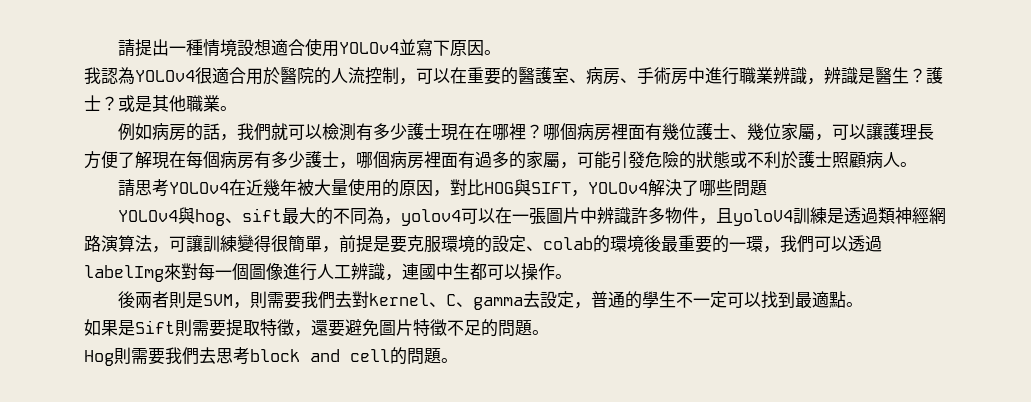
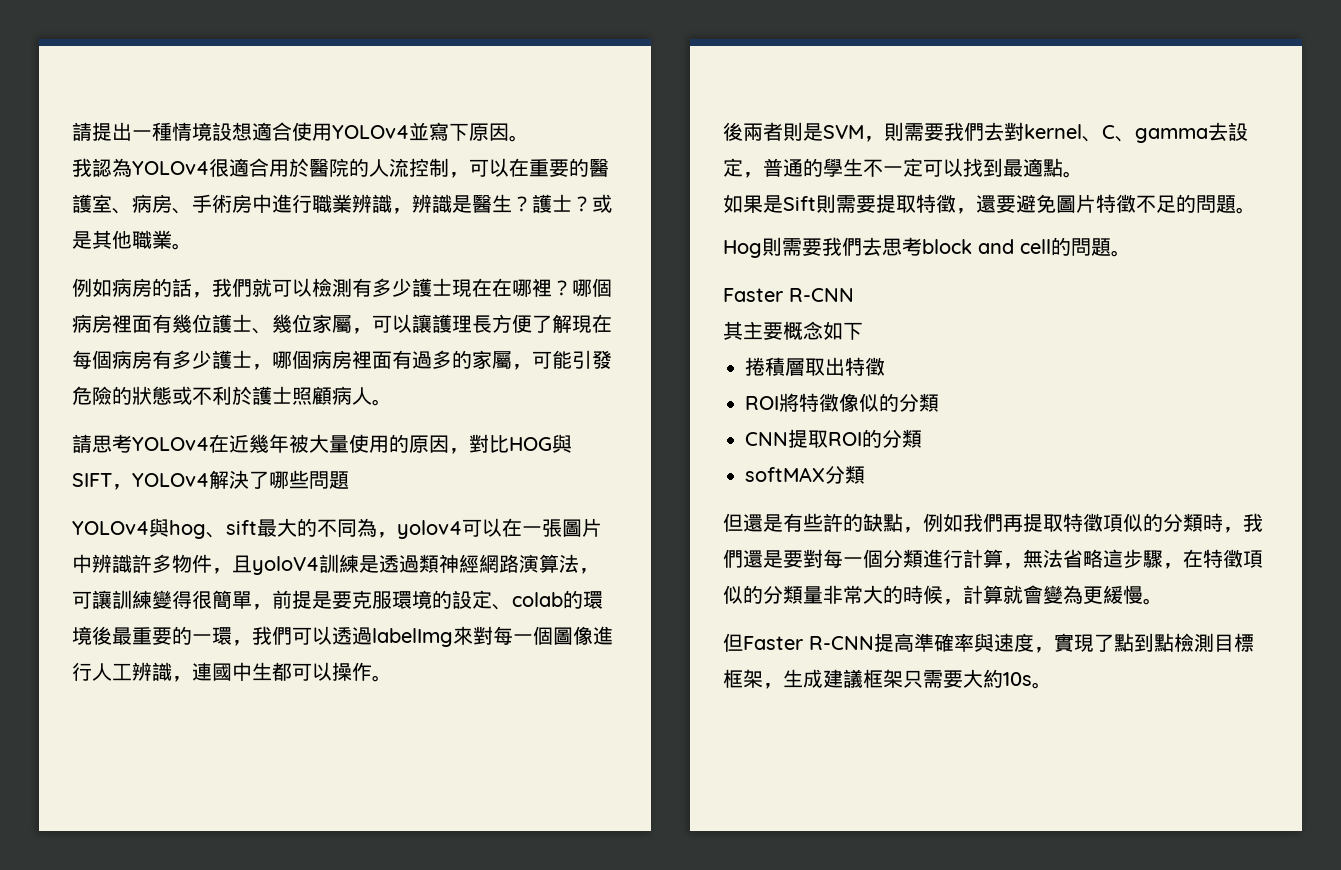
(458, 360) none -> [723,288,854,302] [723,321,863,340] [745,357,885,376] [745,393,939,412] [745,429,922,448] [745,465,865,484] [723,513,1263,533] [723,549,1263,569] [723,585,1163,605] [723,633,1254,653] [723,669,1052,689] // Faster R-CNN // 其主要概念如下 // 捲積層取出特徵 // ROI將特徵像似的分類 // CNN提取ROI的分類 // softMAX分類 // 但還是有些許的缺點，例如我們再提取特徵項似的分類時，我們還是要對每一個分類進行計算，無法省略這步驟，在特徵項似的分類量非常大的時候，計算就會變為更緩慢。 // 但Faster R-CNN提高準確率與速度，實現了點到點檢測目標框架，生成建議框架只需要大約10s。

